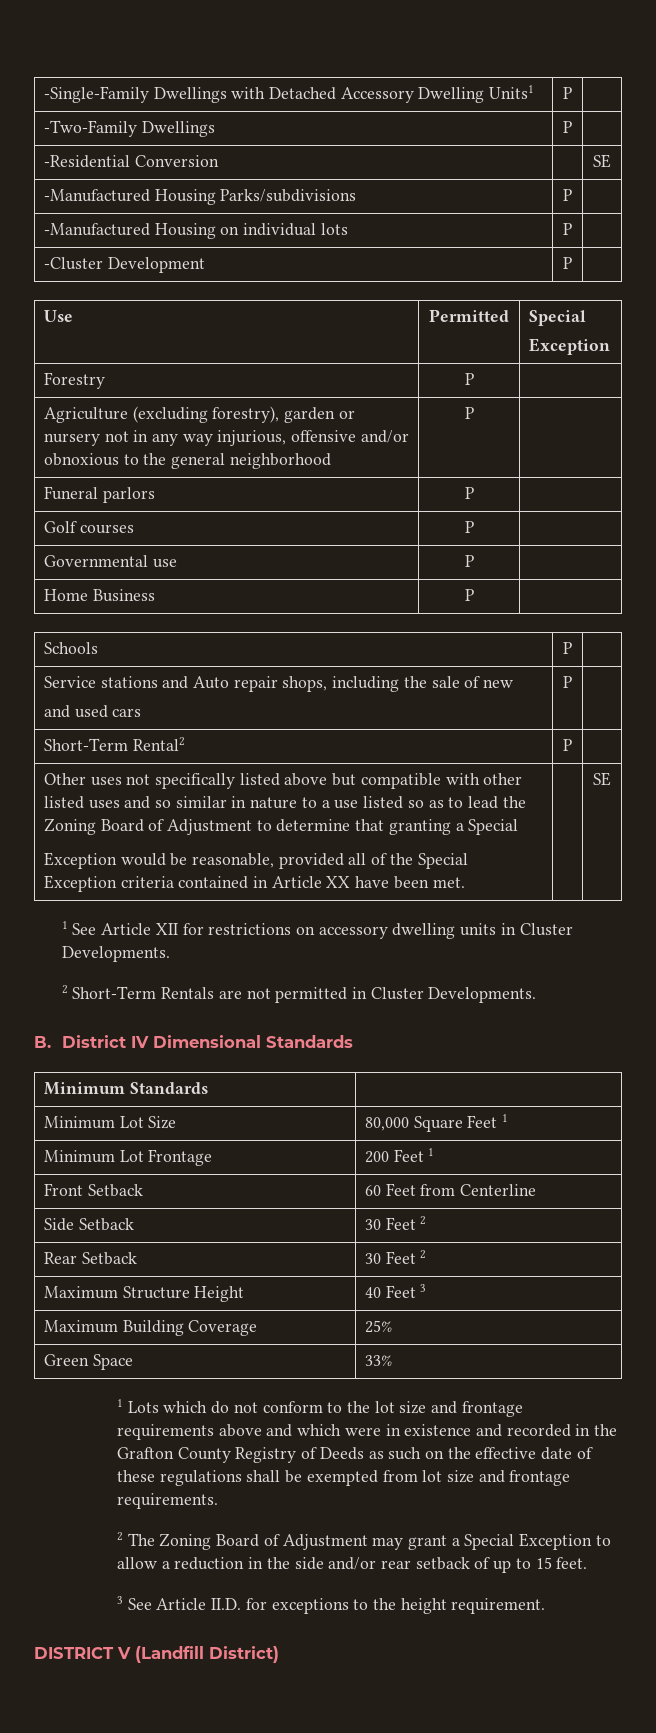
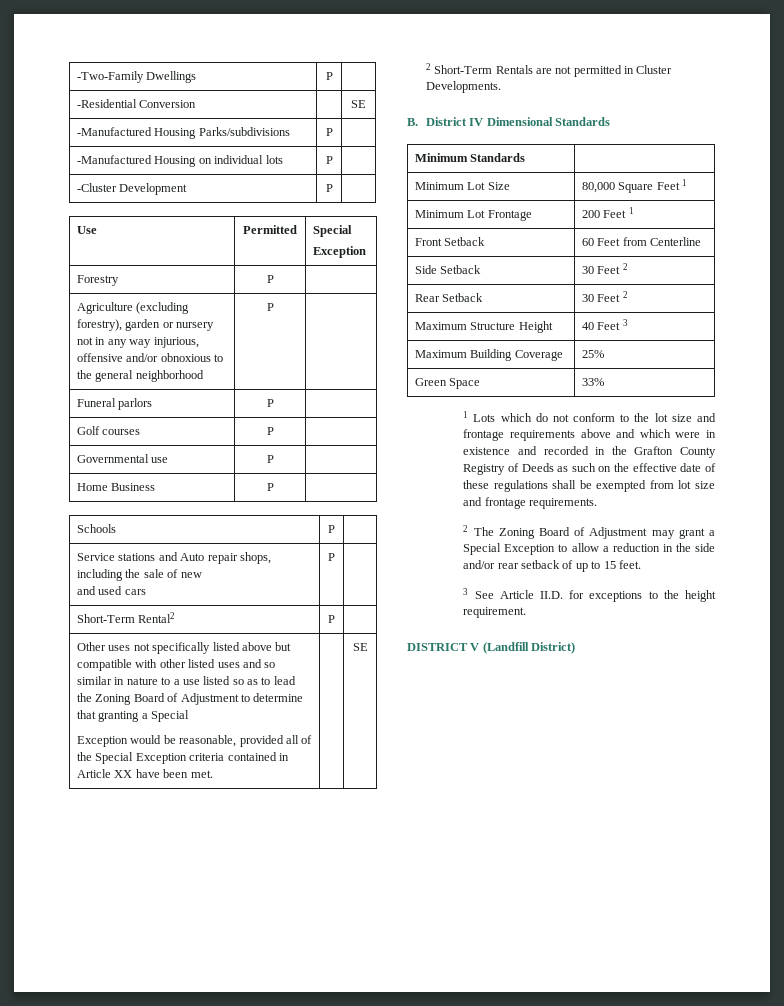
[43,85,535,103] [563,87,572,99] -Single-Family Dwellings with Detached Accessory Dwelling Units1 | P | // -> (77, 77) none
[61,921,573,939] [61,946,170,962] // 1 See Article XII for restrictions on accessory dwelling units in Cluster Developments. -> (368, 647) none

